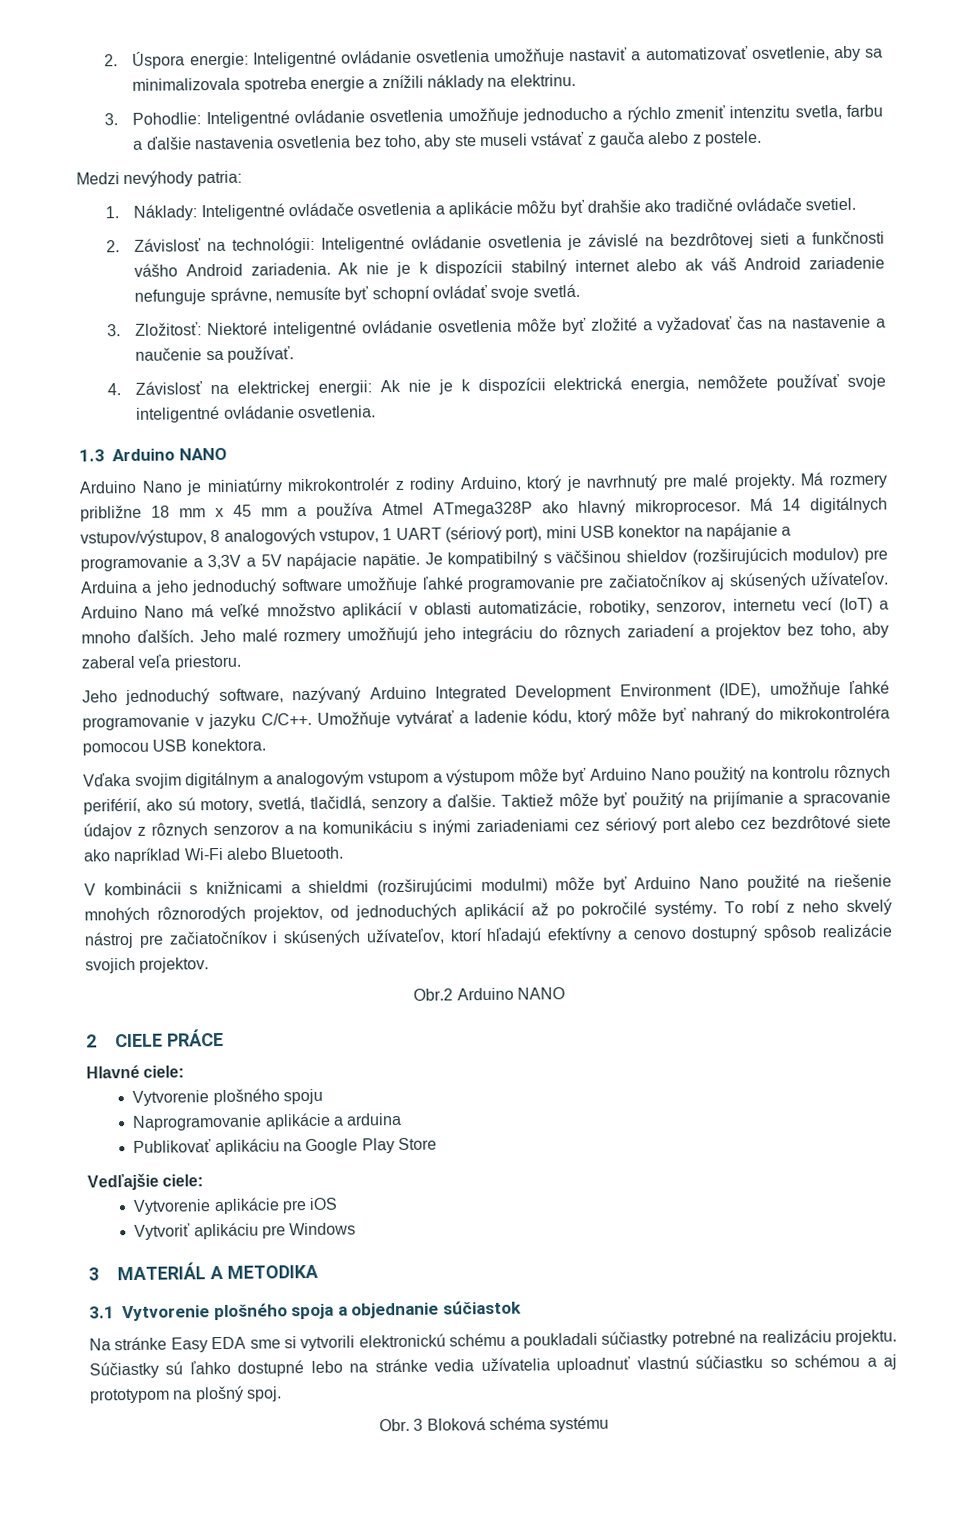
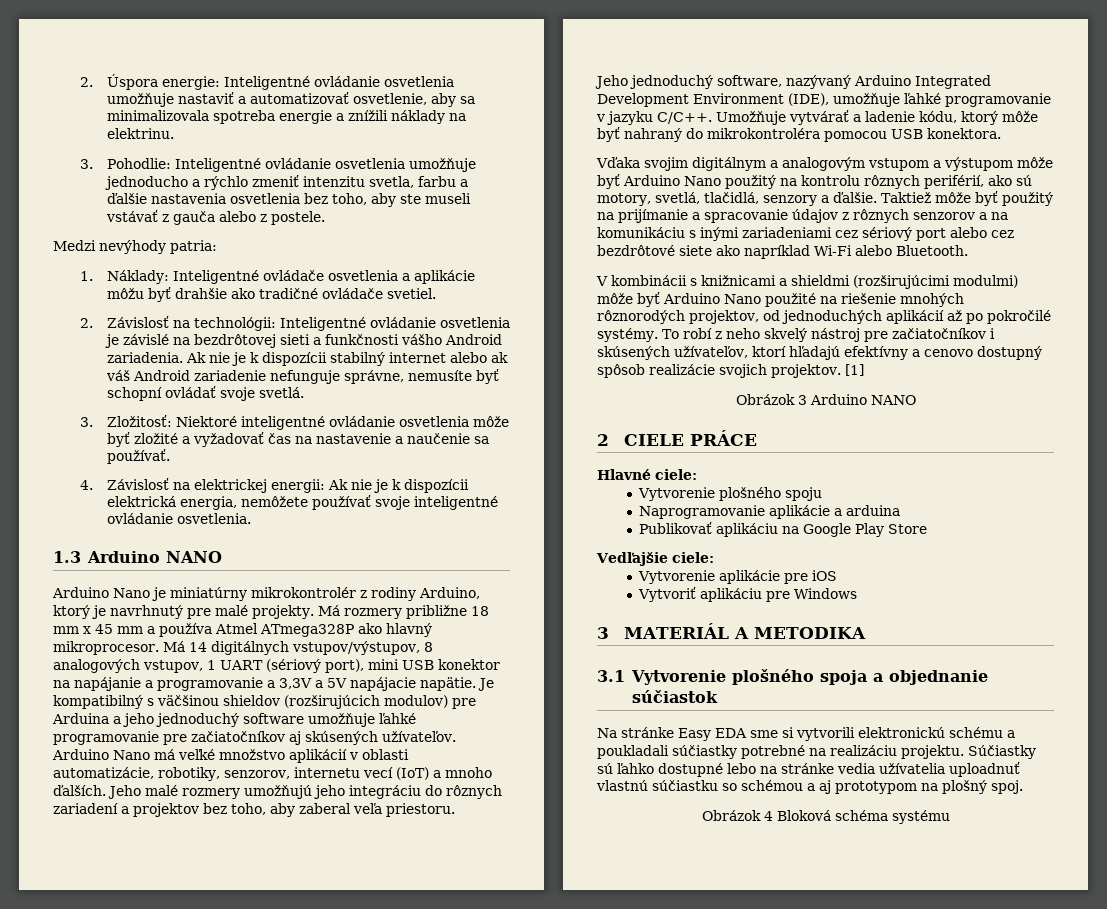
[413,988,454,1001] // Obr.2 -> [844,364,864,376] [735,394,807,405] [1] // Obrázok 3
[378,1418,424,1432] Obr. 3 -> [701,810,773,821] Obrázok 4

